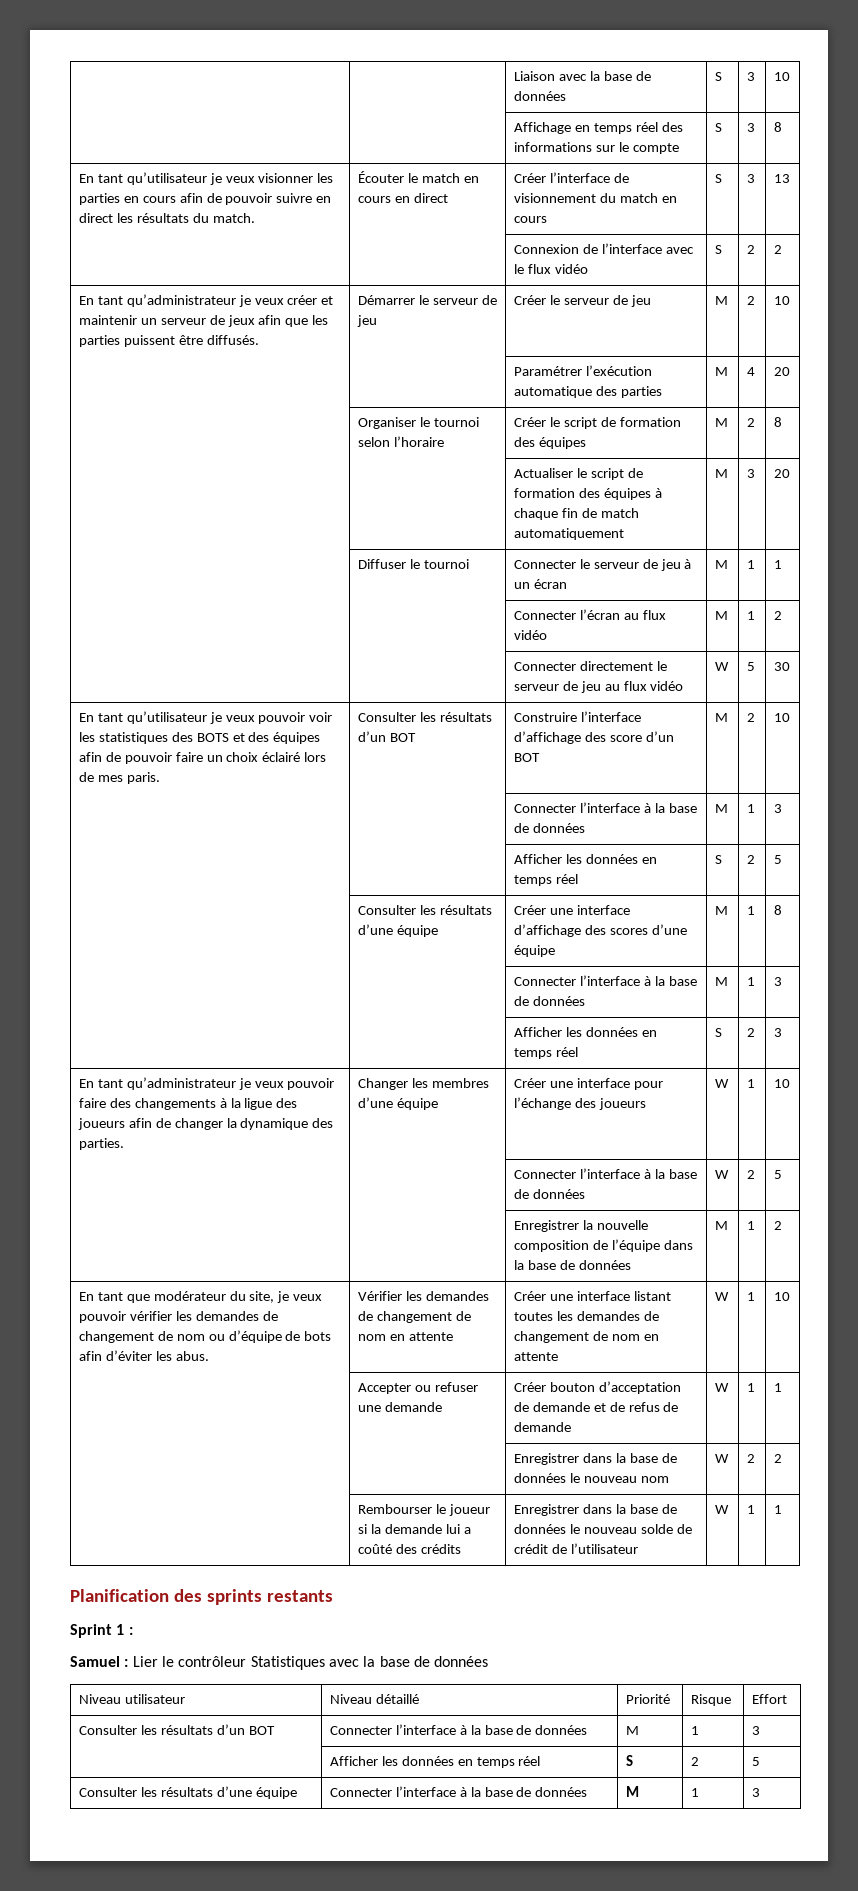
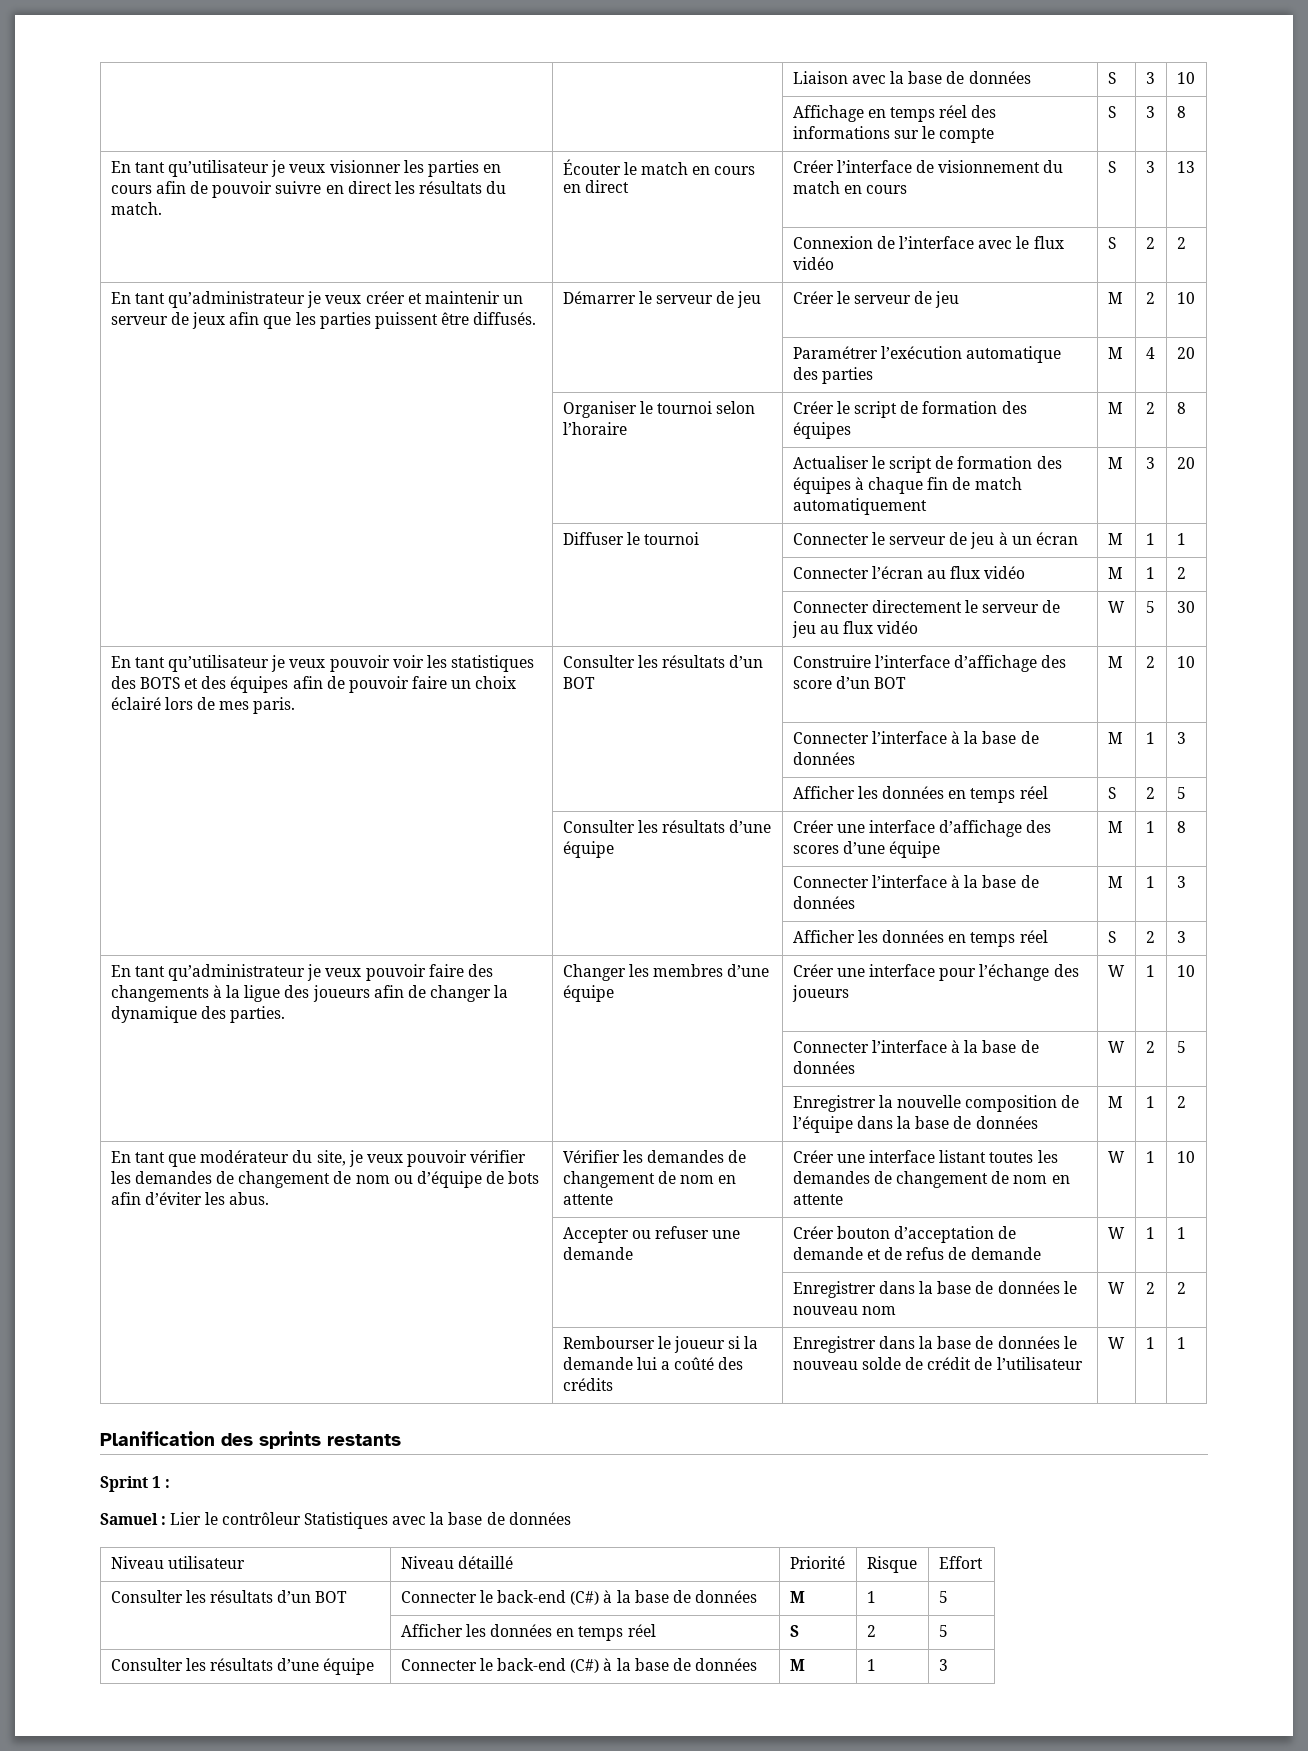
[395,1724,588,1735] [625,1726,639,1735] [690,1726,699,1735] [751,1726,760,1735] l’interface à la base de données | M | 1 | 3 -> [479,1590,758,1605] [789,1591,805,1603] [866,1591,876,1603] [938,1591,948,1603] le back-end (C#) à la base de données | M | 1 | 5
[395,1786,456,1797] l’interface -> [479,1658,600,1673] le back-end (C#)

